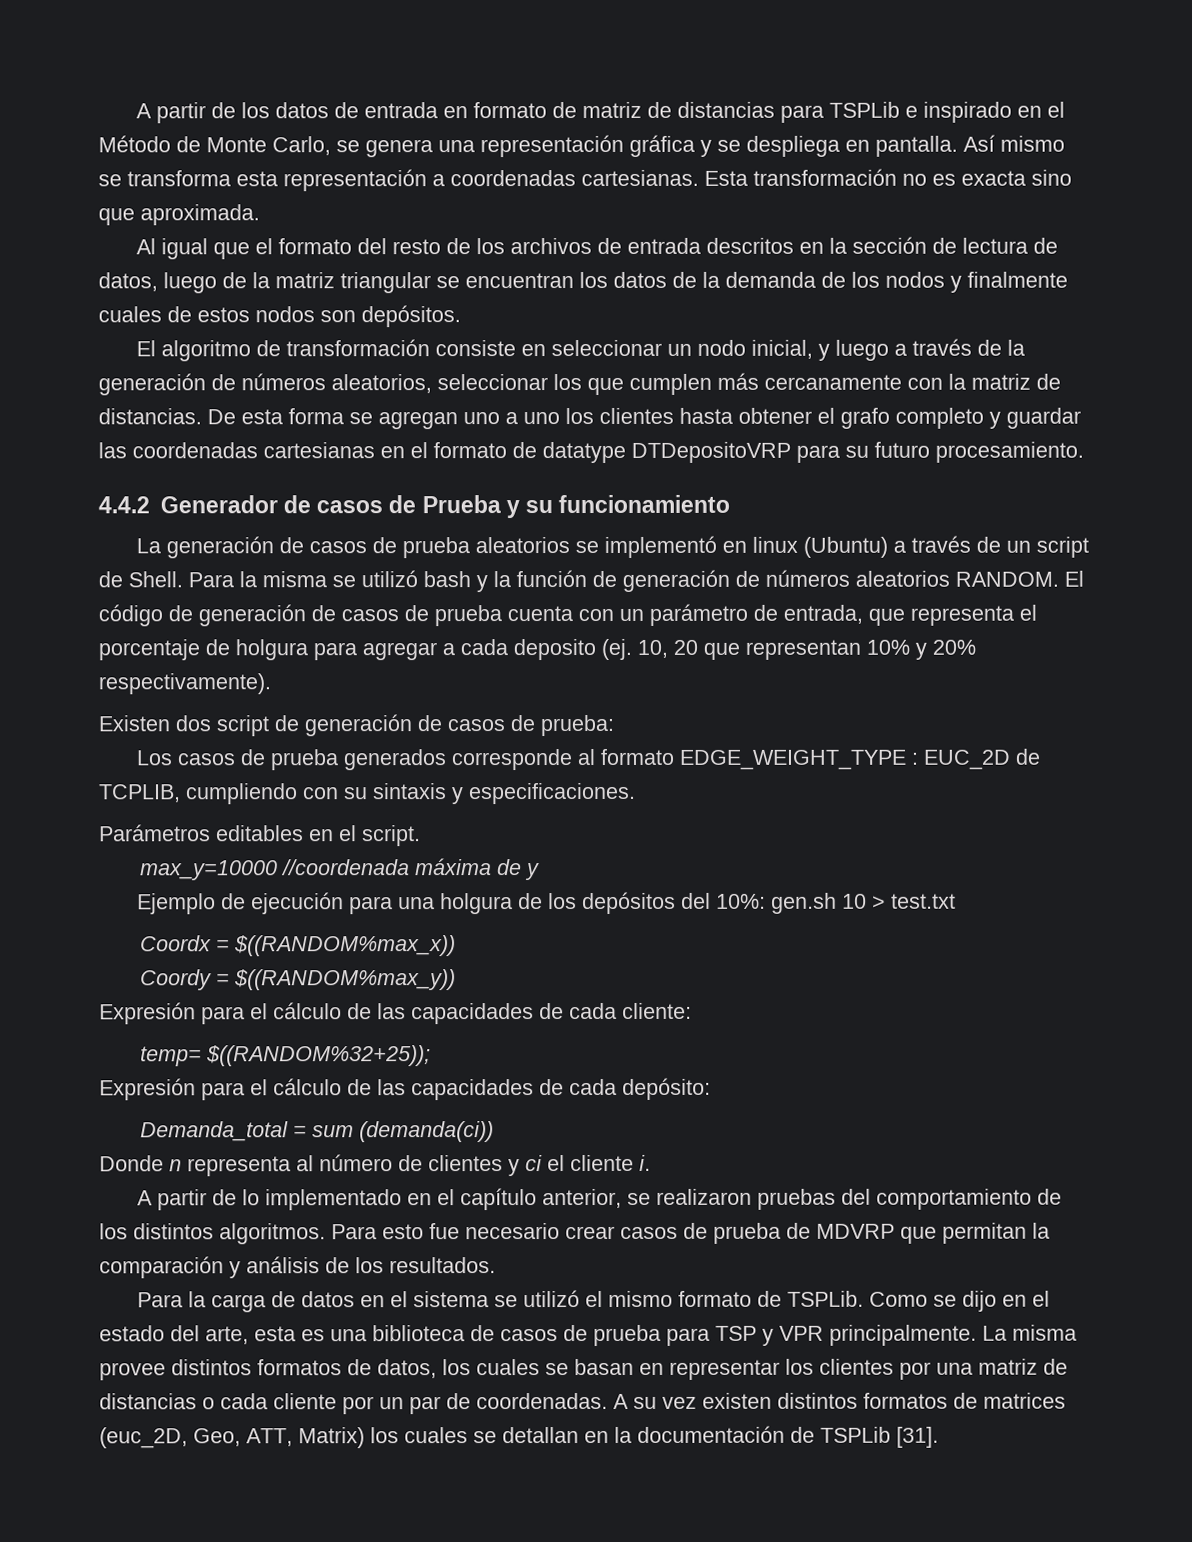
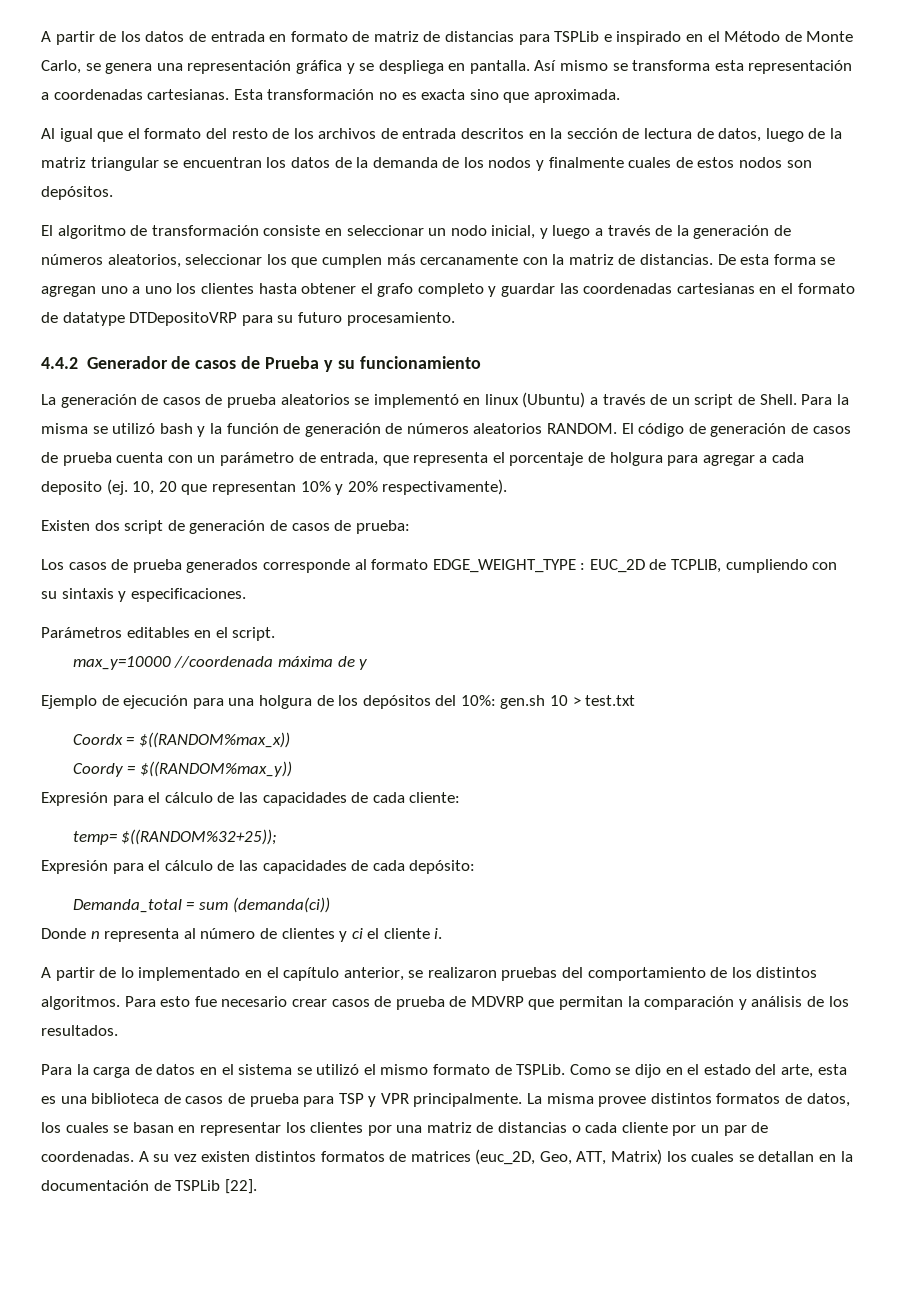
[896,1426,939,1448] [31]. -> [224,1179,257,1194] [22].

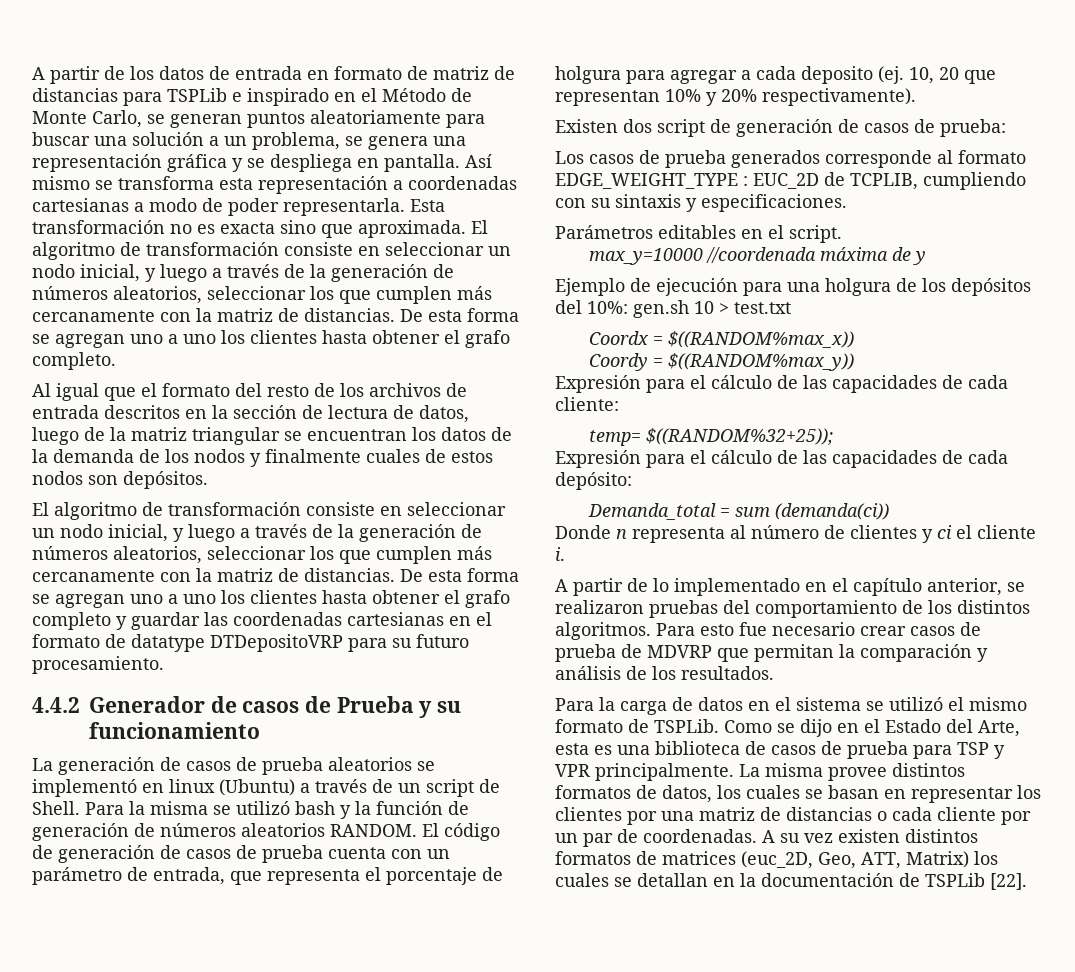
(101, 67) none -> [170,110,485,128] [32,132,363,150] generan puntos aleatoriamente para buscar una solución a un problema, se
[147,89,230,100] cartesianas. -> [32,198,405,216] cartesianas a modo de poder representarla.
(620, 96) none -> [471,220,488,234] [32,242,511,260] [32,264,454,282] [32,286,492,304] [32,308,519,322] [32,330,510,348] [32,352,116,370] El algoritmo de transformación consiste en seleccionar un nodo inicial, y luego a través de la generación de números aleatorios, seleccionar los que cumplen más cercanamente con la matriz de distancias. De esta forma se agregan uno a uno los clientes hasta obtener el grafo completo.
[703,1064,813,1078] estado del arte, -> [885,719,1020,737] Estado del Arte,

